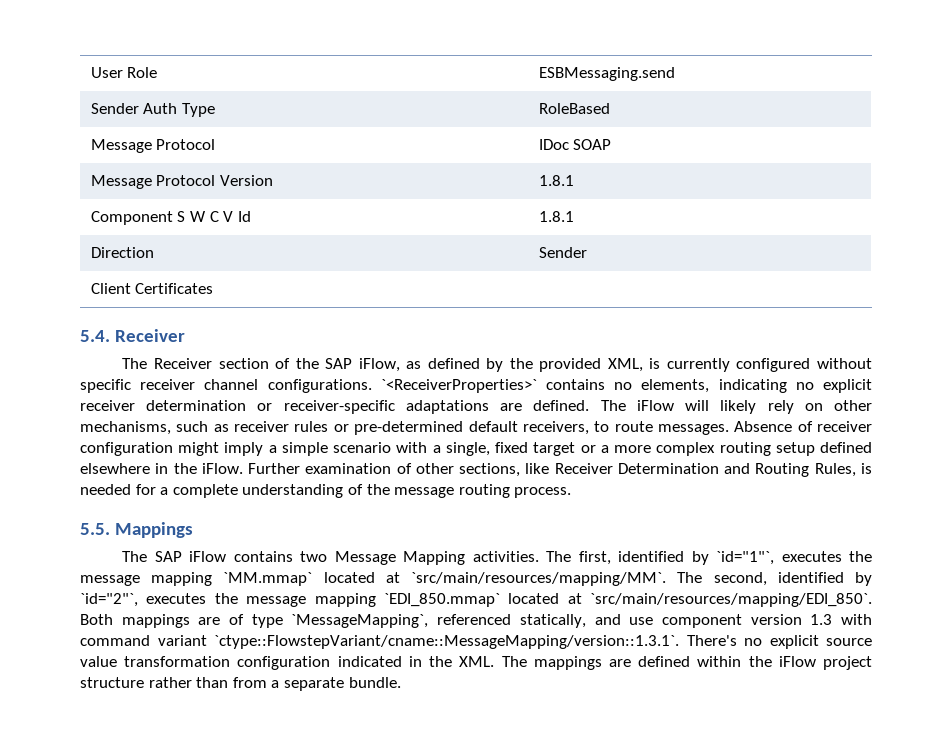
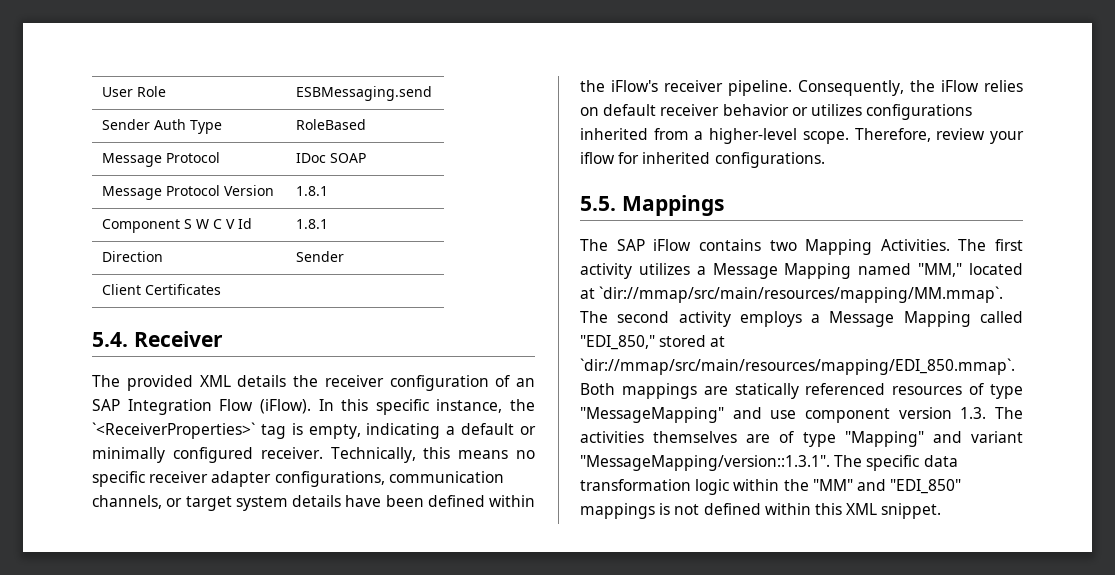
[154,358,872,372] [80,379,873,393] [80,400,872,414] [80,421,873,435] [80,442,873,456] [80,463,872,477] [80,484,572,498] Receiver section of the SAP iFlow, as defined by the provided XML, is currently configured without specific receiver channel configurations. `<ReceiverProperties>` contains no elements, indicating no explicit receiver determination or receiver-specific adaptations are defined. The iFlow will likely rely on other mechanisms, such as receiver rules or pre-determined default receivers, to route messages. Absence of receiver configuration might imply a simple scenario with a single, fixed target or a more complex routing setup defined elsewhere in the iFlow. Further examination of other sections, like Receiver Determination and Routing Rules, is needed for a complete understanding of the message routing process. -> [126,375,535,391] [92,399,535,415] [92,422,536,439] [92,447,535,463] [92,471,504,487] [92,495,535,511] [580,80,1023,96] [580,104,973,120] [580,128,1024,144] [580,152,825,168] provided XML details the receiver configuration of an SAP Integration Flow (iFlow). In this specific instance, the `<ReceiverProperties>` tag is empty, indicating a default or minimally configured receiver. Technically, this means no specific receiver adapter configurations, communication channels, or target system details have been defined within the iFlow's receiver pipeline. Consequently, the iFlow relies on default receiver behavior or utilizes configurations inherited from a higher-level scope. Therefore, review your iflow for inherited configurations.
[334,551,872,565] [80,572,872,586] [80,593,872,607] [80,614,873,628] [80,635,872,649] [80,656,872,670] [80,677,401,691] Message Mapping activities. The first, identified by `id="1"`, executes the message mapping `MM.mmap` located at `src/main/resources/mapping/MM`. The second, identified by `id="2"`, executes the message mapping `EDI_850.mmap` located at `src/main/resources/mapping/EDI_850`. Both mappings are of type `MessageMapping`, referenced statically, and use component version 1.3 with command variant `ctype::FlowstepVariant/cname::MessageMapping/version::1.3.1`. There's no explicit source value transformation configuration indicated in the XML. The mappings are defined within the iFlow project structure rather than from a separate bundle. -> [805,239,1023,255] [580,263,1023,279] [580,286,1004,303] [580,311,1023,327] [580,335,726,350] [580,358,1015,375] [580,383,1023,399] [580,407,1023,423] [580,431,1023,447] [580,455,958,471] [580,479,962,495] [580,503,942,519] Mapping Activities. The first activity utilizes a Message Mapping named "MM," located at `dir://mmap/src/main/resources/mapping/MM.mmap`. The second activity employs a Message Mapping called "EDI_850," stored at `dir://mmap/src/main/resources/mapping/EDI_850.mmap`. Both mappings are statically referenced resources of type "MessageMapping" and use component version 1.3. The activities themselves are of type "Mapping" and variant "MessageMapping/version::1.3.1". The specific data transformation logic within the "MM" and "EDI_850" mappings is not defined within this XML snippet.

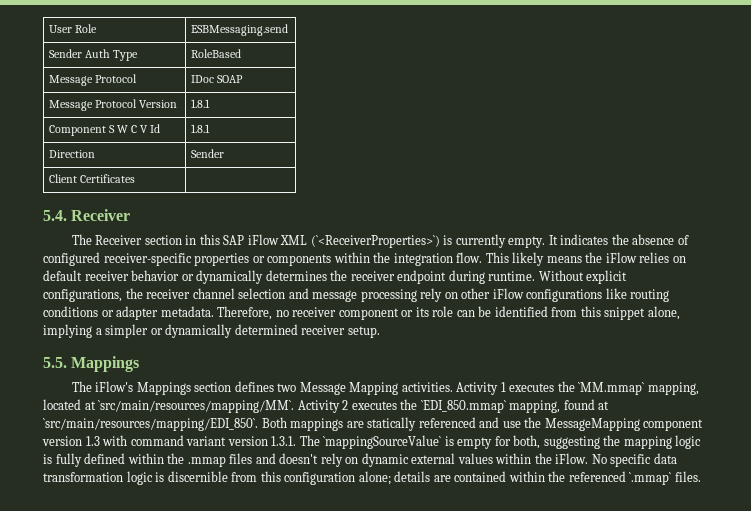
[126,375,535,391] [92,399,535,415] [92,422,536,439] [92,447,535,463] [92,471,504,487] [92,495,535,511] [580,80,904,96] provided XML details the receiver configuration of an SAP Integration Flow (iFlow). In this specific instance, the `<ReceiverProperties>` tag is empty, indicating a default or minimally configured receiver. Technically, this means no specific receiver adapter configurations, communication channels, or target system details have been defined within the iFlow's receiver pipeline. Consequently, -> [95,234,689,248] [43,252,582,266] Receiver section in this SAP iFlow XML (`<ReceiverProperties>`) is currently empty. It indicates the absence of configured receiver-specific properties or components within the integration flow. This likely means
[810,104,973,120] [580,128,1024,144] [580,152,825,168] [580,195,724,216] [580,239,1023,255] [580,263,1023,279] [580,286,1004,303] [580,311,1023,327] [580,335,726,350] [580,358,1015,375] utilizes configurations inherited from a higher-level scope. Therefore, review your iflow for inherited configurations. // 5.5. Mappings // The SAP iFlow contains two Mapping Activities. The first activity utilizes a Message Mapping named "MM," located at `dir://mmap/src/main/resources/mapping/MM.mmap`. The second activity employs a Message Mapping called "EDI_850," stored at `dir://mmap/src/main/resources/mapping/EDI_850.mmap`. -> [196,270,628,284] [43,288,670,302] [43,306,680,320] [43,324,380,338] [43,356,140,372] [71,381,699,395] [43,399,610,413] [43,418,258,431] dynamically determines the receiver endpoint during runtime. Without explicit configurations, the receiver channel selection and message processing rely on other iFlow configurations like routing conditions or adapter metadata. Therefore, no receiver component or its role can be identified from this snippet alone, implying a simpler or dynamically determined receiver setup. // 5.5. Mappings // The iFlow's Mappings section defines two Message Mapping activities. Activity 1 executes the `MM.mmap` mapping, located at `src/main/resources/mapping/MM`. Activity 2 executes the `EDI_850.mmap` mapping, found at `src/main/resources/mapping/EDI_850`.
[892,383,1023,399] [580,407,1023,423] [580,431,1023,447] [580,455,958,471] [580,479,962,495] [580,503,942,519] resources of type "MessageMapping" and use component version 1.3. The activities themselves are of type "Mapping" and variant "MessageMapping/version::1.3.1". The specific data transformation logic within the "MM" and "EDI_850" mappings is not defined within this XML snippet. -> [479,417,704,431] [42,435,702,449] [43,453,677,467] [43,471,701,485] and use the MessageMapping component version 1.3 with command variant version 1.3.1. The `mappingSourceValue` is empty for both, suggesting the mapping logic is fully defined within the .mmap files and doesn't rely on dynamic external values within the iFlow. No specific data transformation logic is discernible from this configuration alone; details are contained within the referenced `.mmap` files.

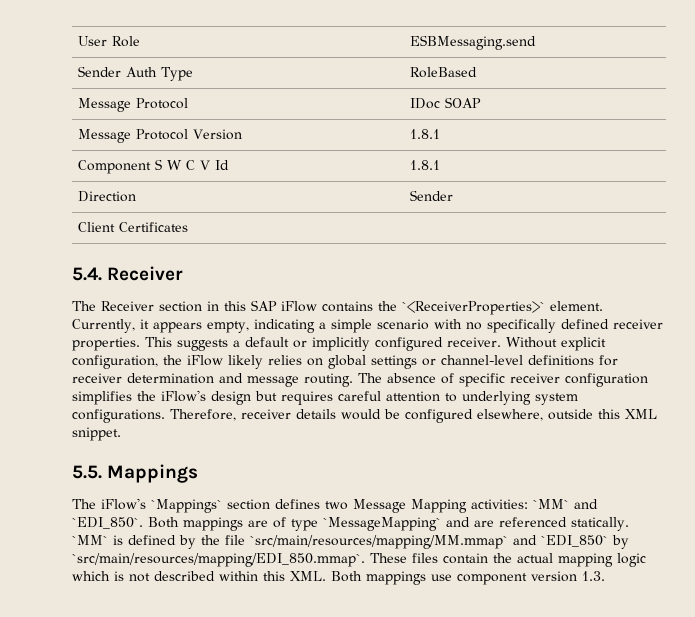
[280,234,689,248] [43,252,686,266] [43,270,628,284] [43,288,670,302] [43,306,680,320] [43,324,380,338] XML (`<ReceiverProperties>`) is currently empty. It indicates the absence of configured receiver-specific properties or components within the integration flow. This likely means the iFlow relies on default receiver behavior or dynamically determines the receiver endpoint during runtime. Without explicit configurations, the receiver channel selection and message processing rely on other iFlow configurations like routing conditions or adapter metadata. Therefore, no receiver component or its role can be identified from this snippet alone, implying a simpler or dynamically determined receiver setup. -> [322,301,603,315] [72,319,663,333] [72,337,606,351] [72,355,618,369] [72,373,648,387] [72,390,578,405] [72,409,657,423] [72,427,121,441] contains the `<ReceiverProperties>` element. Currently, it appears empty, indicating a simple scenario with no specifically defined receiver properties. This suggests a default or implicitly configured receiver. Without explicit configuration, the iFlow likely relies on global settings or channel-level definitions for receiver determination and message routing. The absence of specific receiver configuration simplifies the iFlow's design but requires careful attention to underlying system configurations. Therefore, receiver details would be configured elsewhere, outside this XML snippet.
[136,382,191,395] Mappings -> [151,499,222,513] `Mappings`
[401,381,699,395] [43,399,610,413] [43,417,704,431] [42,435,702,449] [43,453,677,467] [43,471,701,485] activities. Activity 1 executes the `MM.mmap` mapping, located at `src/main/resources/mapping/MM`. Activity 2 executes the `EDI_850.mmap` mapping, found at `src/main/resources/mapping/EDI_850`. Both mappings are statically referenced and use the MessageMapping component version 1.3 with command variant version 1.3.1. The `mappingSourceValue` is empty for both, suggesting the mapping logic is fully defined within the .mmap files and doesn't rely on dynamic external values within the iFlow. No specific data transformation logic is discernible from this configuration alone; details are contained within the referenced `.mmap` files. -> [471,499,598,509] [72,517,629,531] [72,535,629,549] [72,553,646,567] [72,571,605,585] activities: `MM` and `EDI_850`. Both mappings are of type `MessageMapping` and are referenced statically. `MM` is defined by the file `src/main/resources/mapping/MM.mmap` and `EDI_850` by `src/main/resources/mapping/EDI_850.mmap`. These files contain the actual mapping logic which is not described within this XML. Both mappings use component version 1.3.

